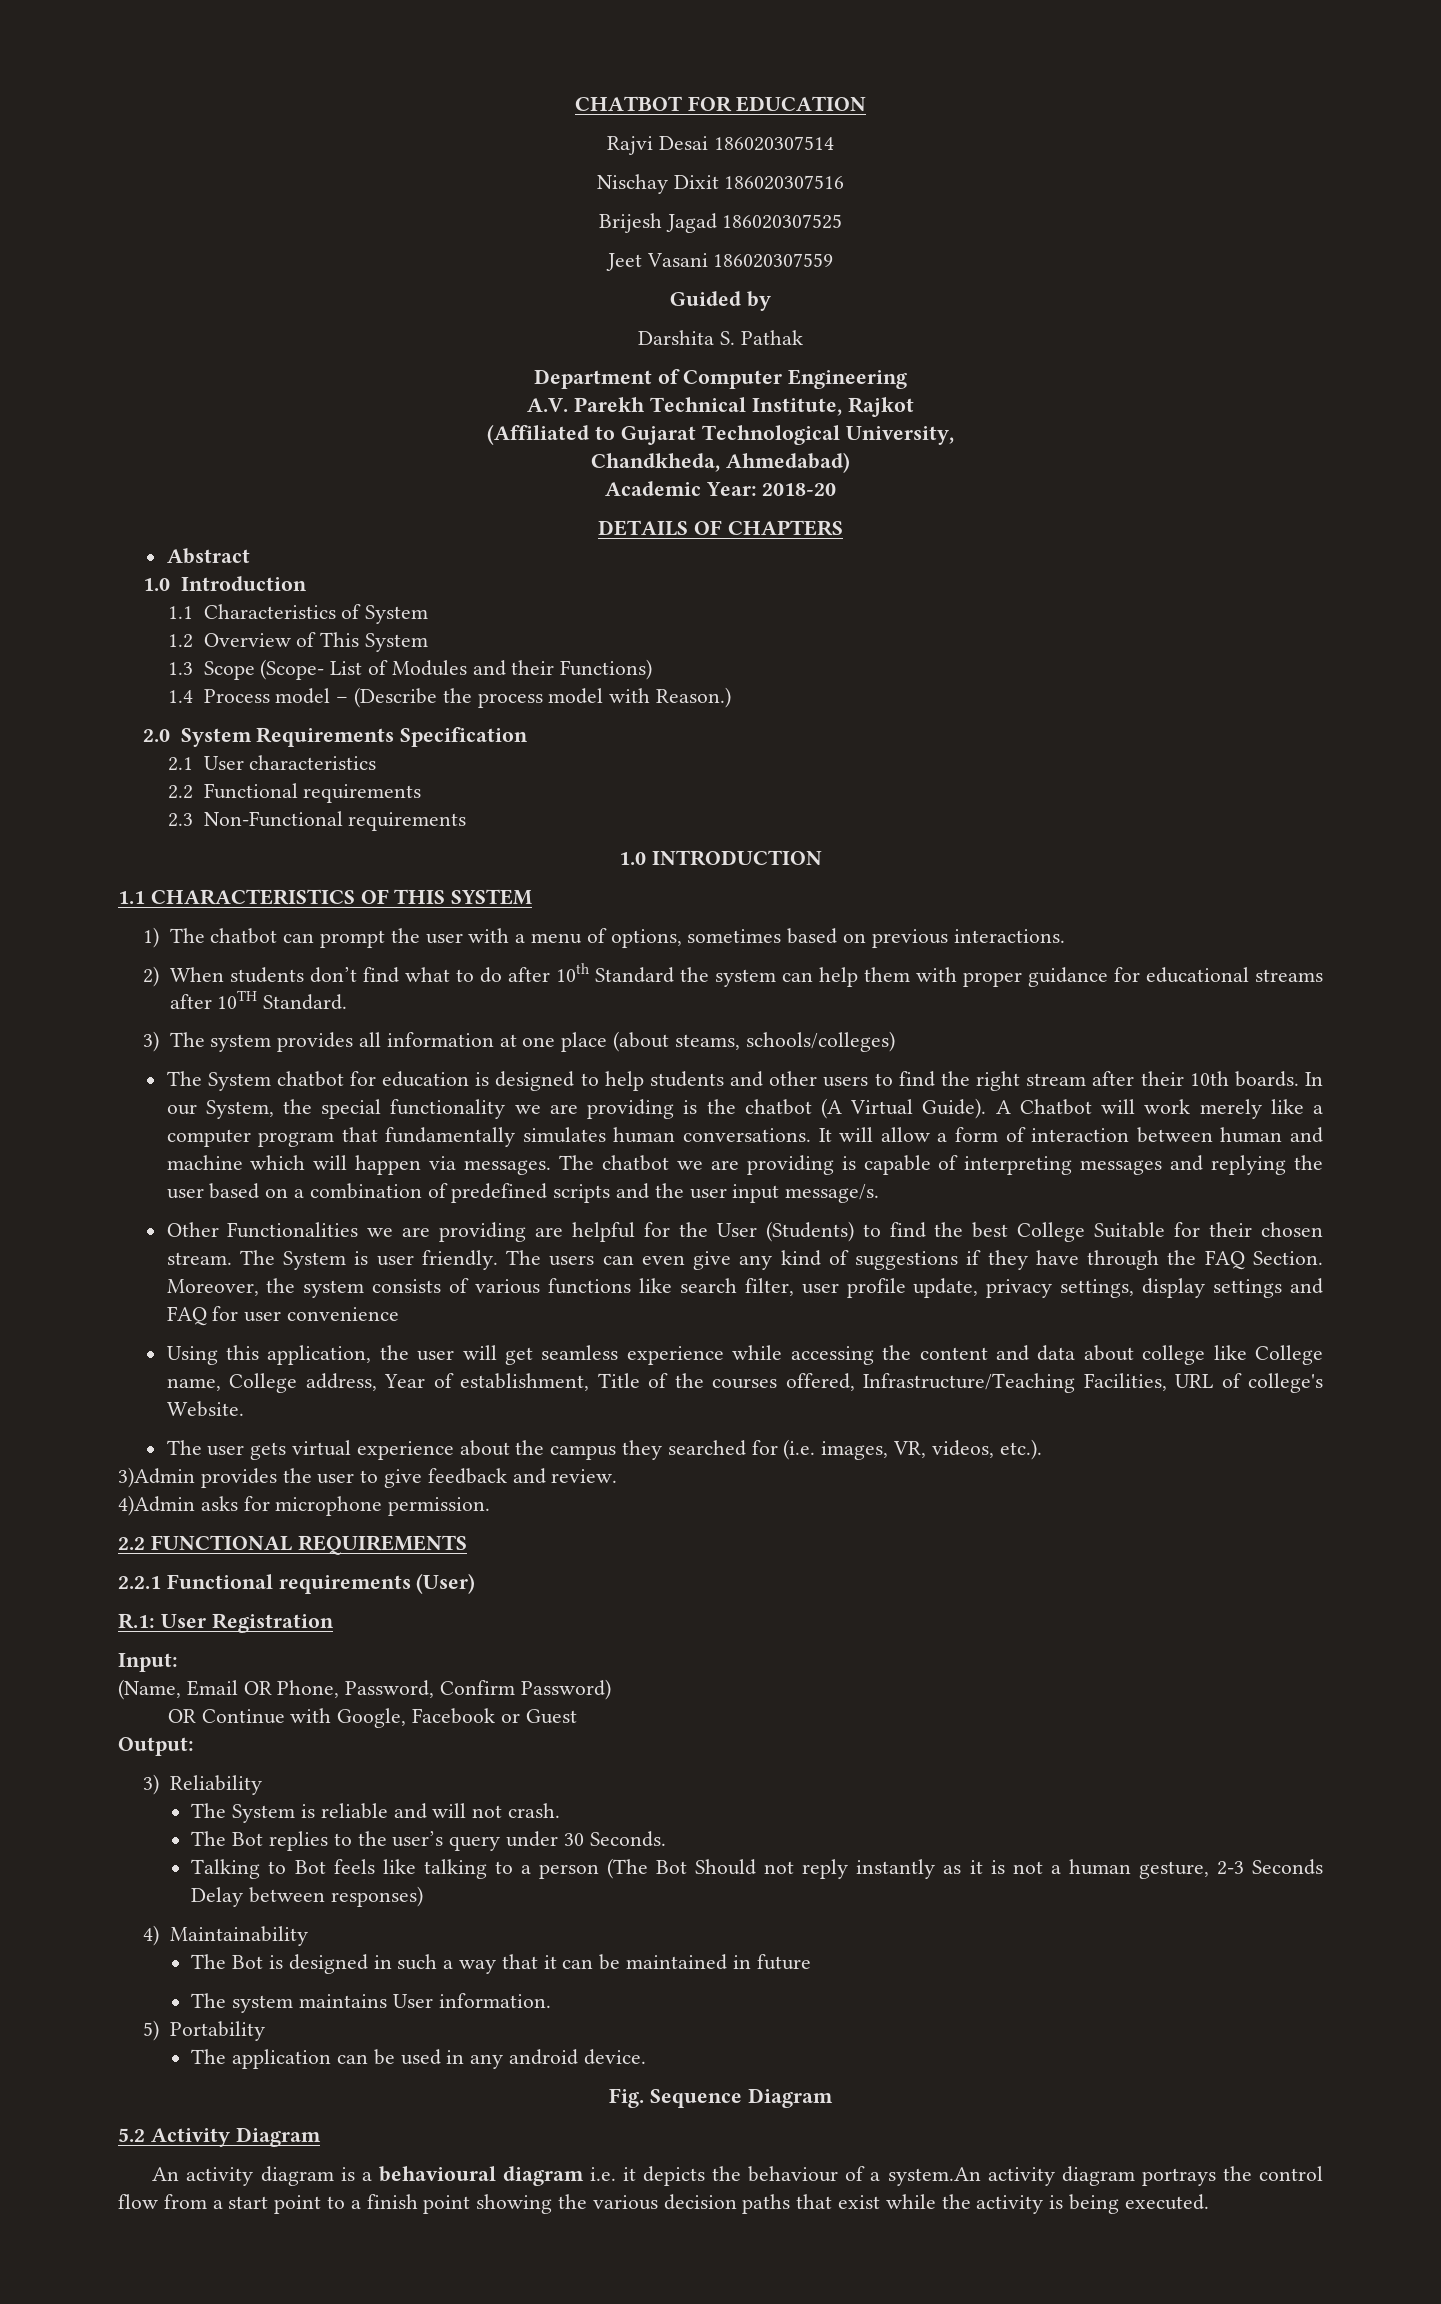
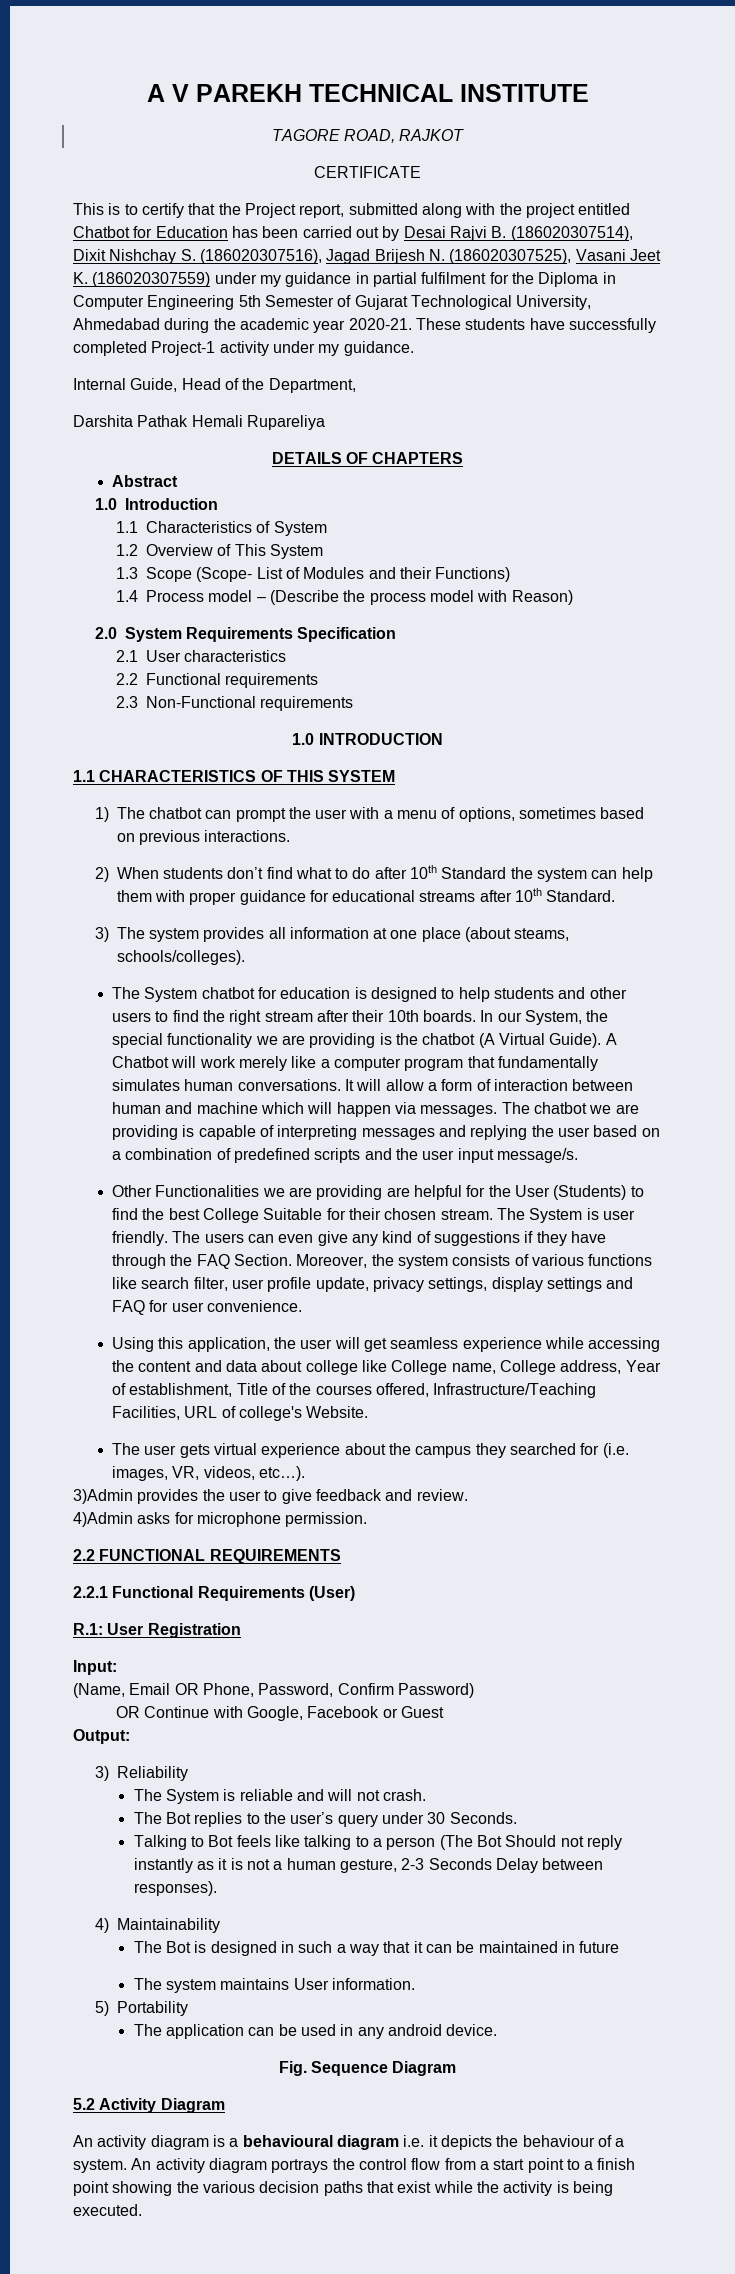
[574,96,867,112] [607,136,834,155] [596,174,845,194] [598,213,843,233] [605,253,834,271] [670,291,771,311] [638,330,803,345] [533,369,908,389] [527,397,914,417] [487,424,954,445] [591,452,850,473] [604,481,837,496] CHATBOT FOR EDUCATION // Rajvi Desai 186020307514 // Nischay Dixit 186020307516 // Brijesh Jagad 186020307525 // Jeet Vasani 186020307559 // Guided by // Darshita S. Pathak // Department of Computer Engineering // A.V. Parekh Technical Institute, Rajkot // (Affiliated to Gujarat Technological University, // Chandkheda, Ahmedabad) // Academic Year: 2018-20 -> [146,84,589,102] [271,129,465,143] [314,166,421,178] [73,203,631,218] [73,226,633,241] [73,249,661,264] [73,272,616,287] [73,295,592,310] [73,318,656,333] [73,341,414,356] [73,378,356,393] [73,415,325,430] A V PAREKH TECHNICAL INSTITUTE // TAGORE ROAD, RAJKOT // CERTIFICATE // This is to certify that the Project report, submitted along with the project entitled Chatbot for Education has been carried out by Desai Rajvi B. (186020307514), Dixit Nishchay S. (186020307516), Jagad Brijesh N. (186020307525), Vasani Jeet K. (186020307559) under my guidance in partial fulfilment for the Diploma in Computer Engineering 5th Semester of Gujarat Technological University, Ahmedabad during the academic year 2020-21. These students have successfully completed Project-1 activity under my guidance. // Internal Guide, Head of the Department, // Darshita Pathak Hemali Rupareliya
[655,687,731,708] Reason.) -> [511,590,573,605] Reason)
[217,990,258,1009] 10TH -> [515,888,543,902] 10th
[745,1031,895,1052] schools/colleges) -> [116,950,245,965] schools/colleges).
[286,1307,399,1321] convenience -> [207,1300,303,1312] convenience.
[999,1439,1042,1460] etc.). -> [259,1466,306,1481] etc…).
[278,1575,411,1594] requirements -> [197,1586,305,1601] Requirements
[331,1886,424,1907] responses) -> [133,1881,217,1896] responses).
[887,2167,981,2186] system.An -> [73,2158,152,2173] system. An

